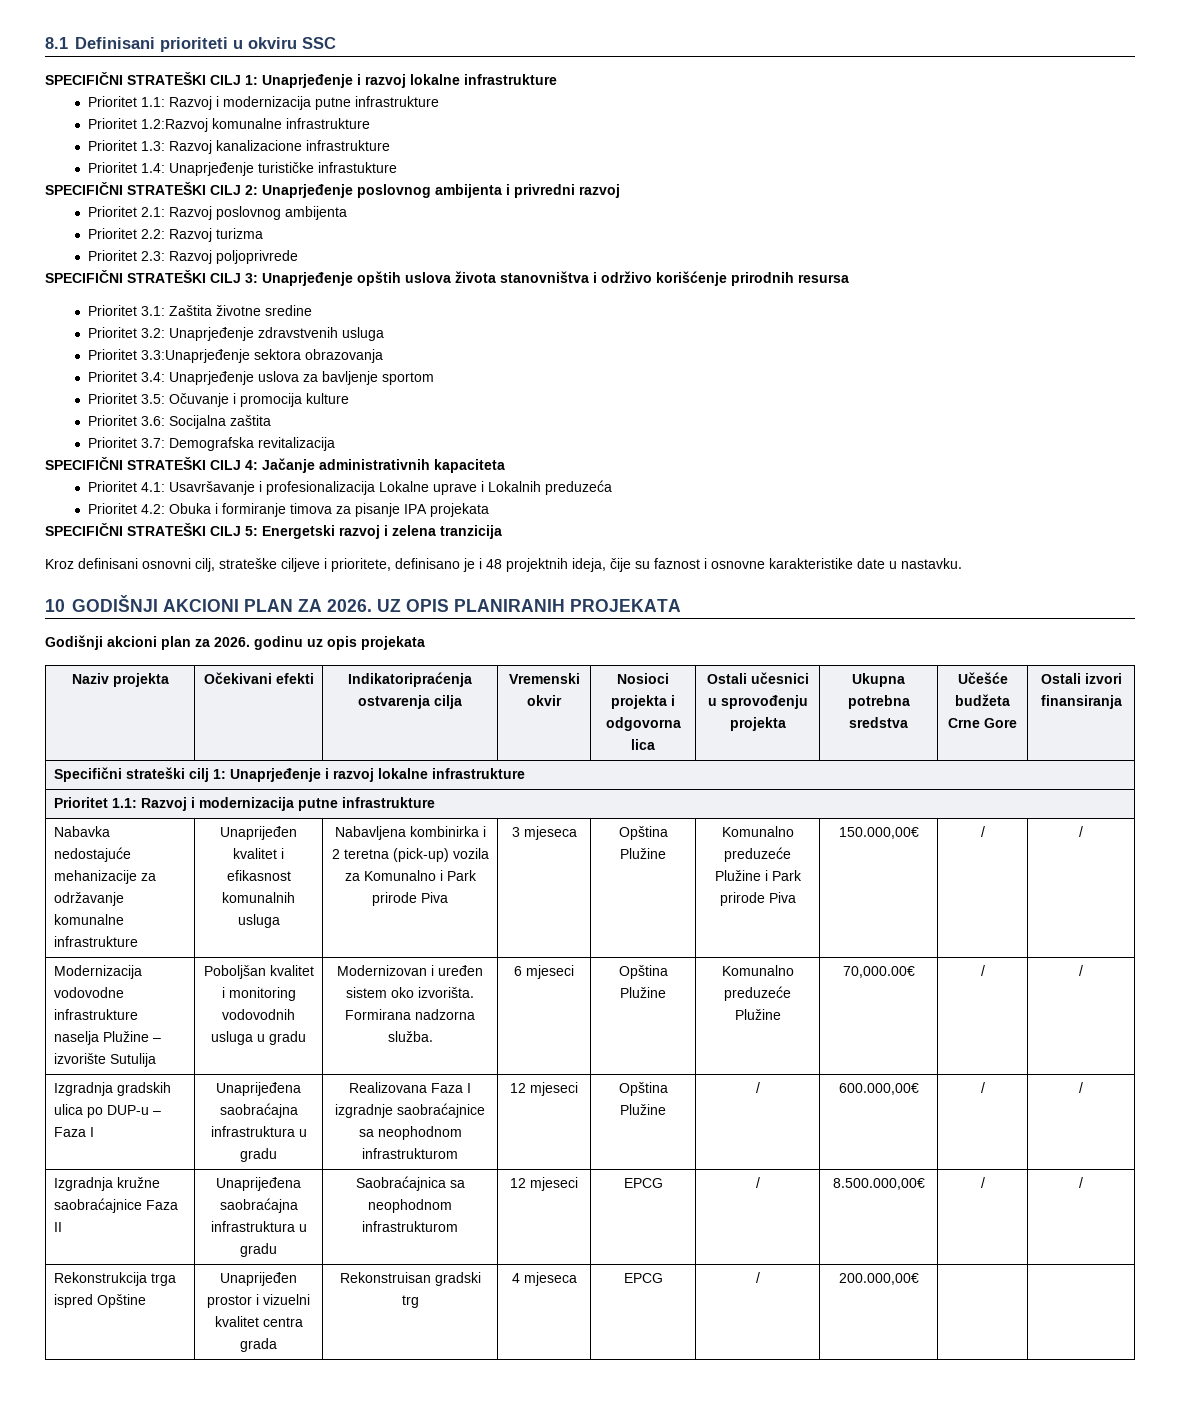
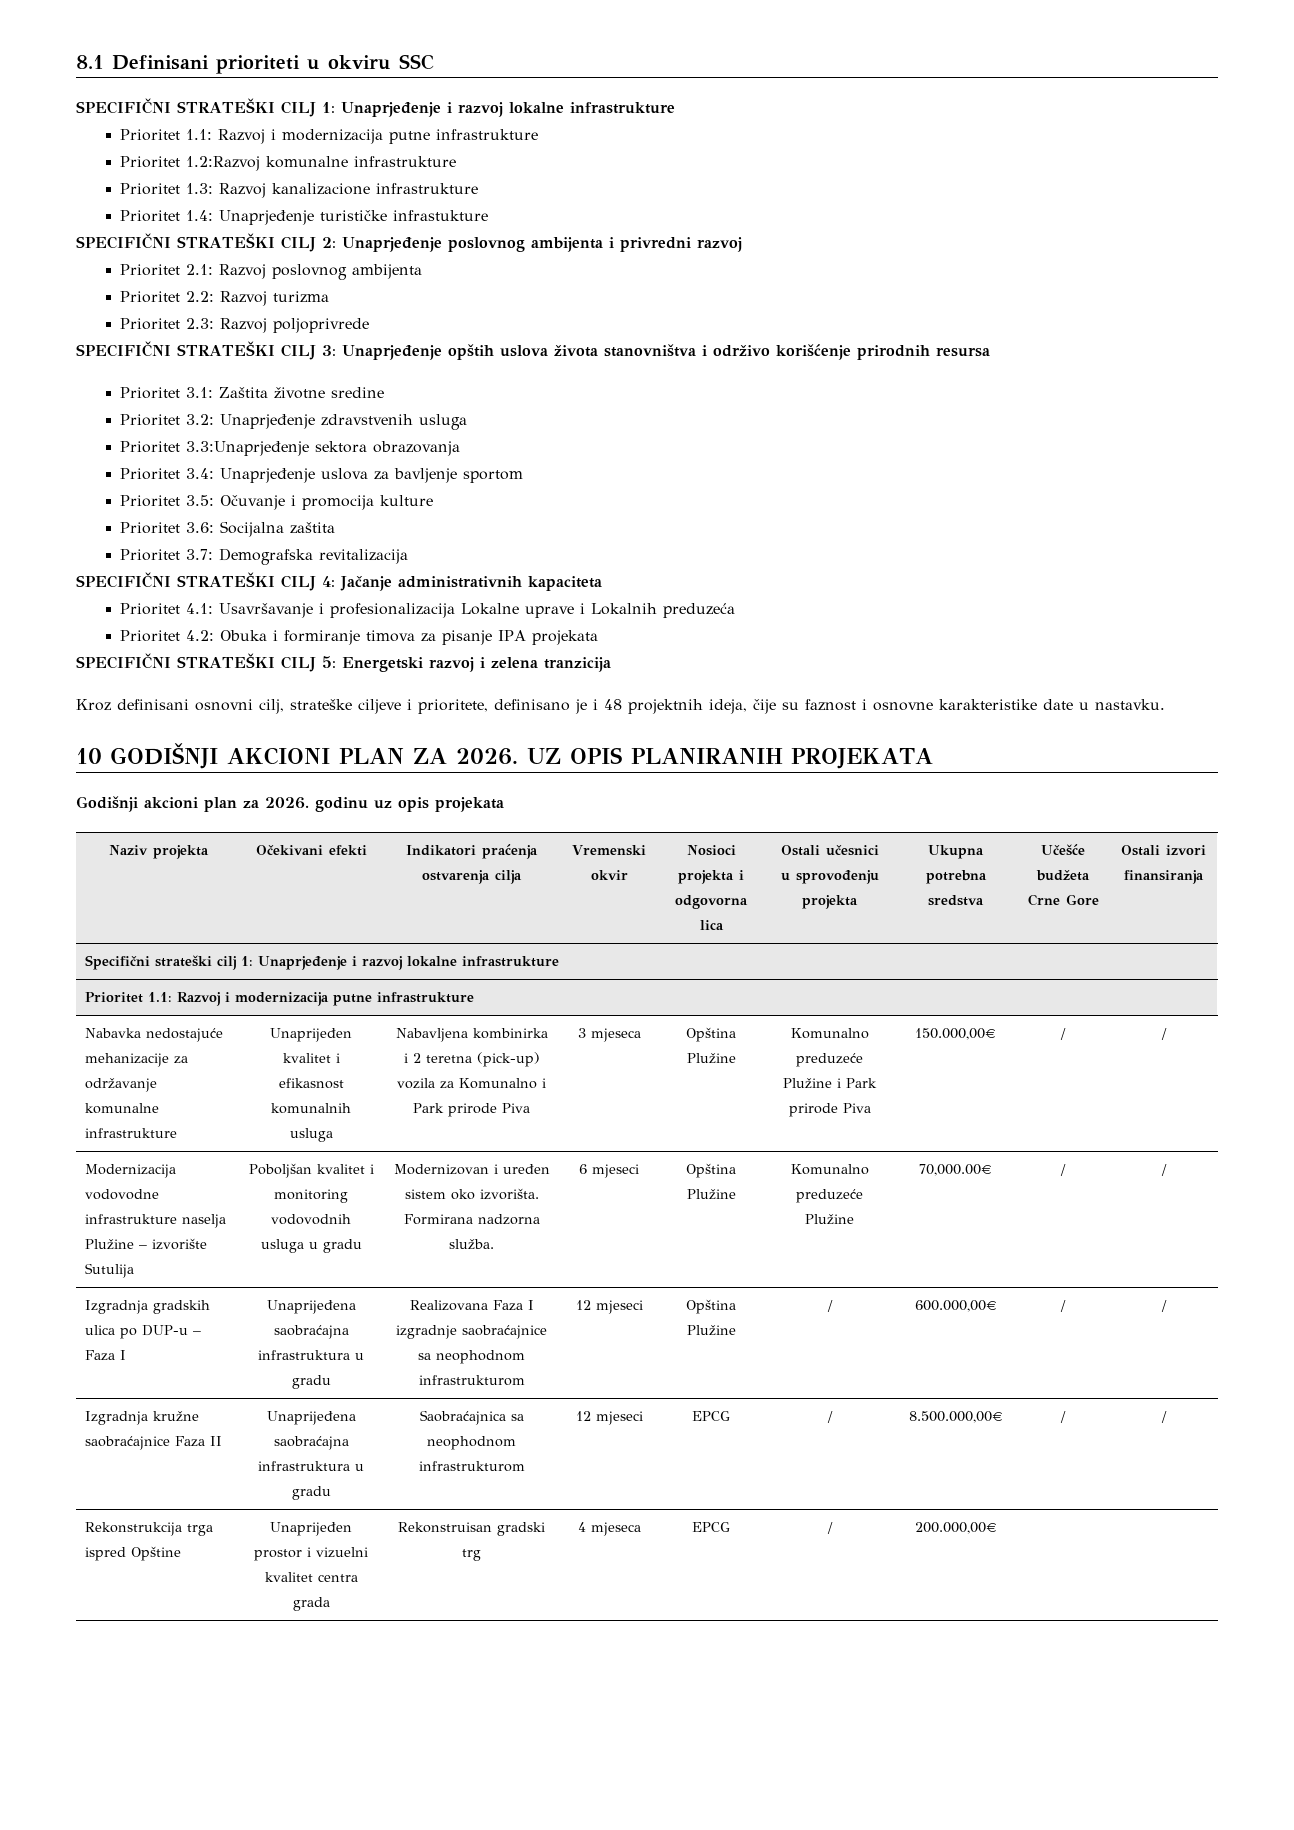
[348,672,472,687] Indikatoripraćenja -> [406,844,538,859] Indikatori praćenja

